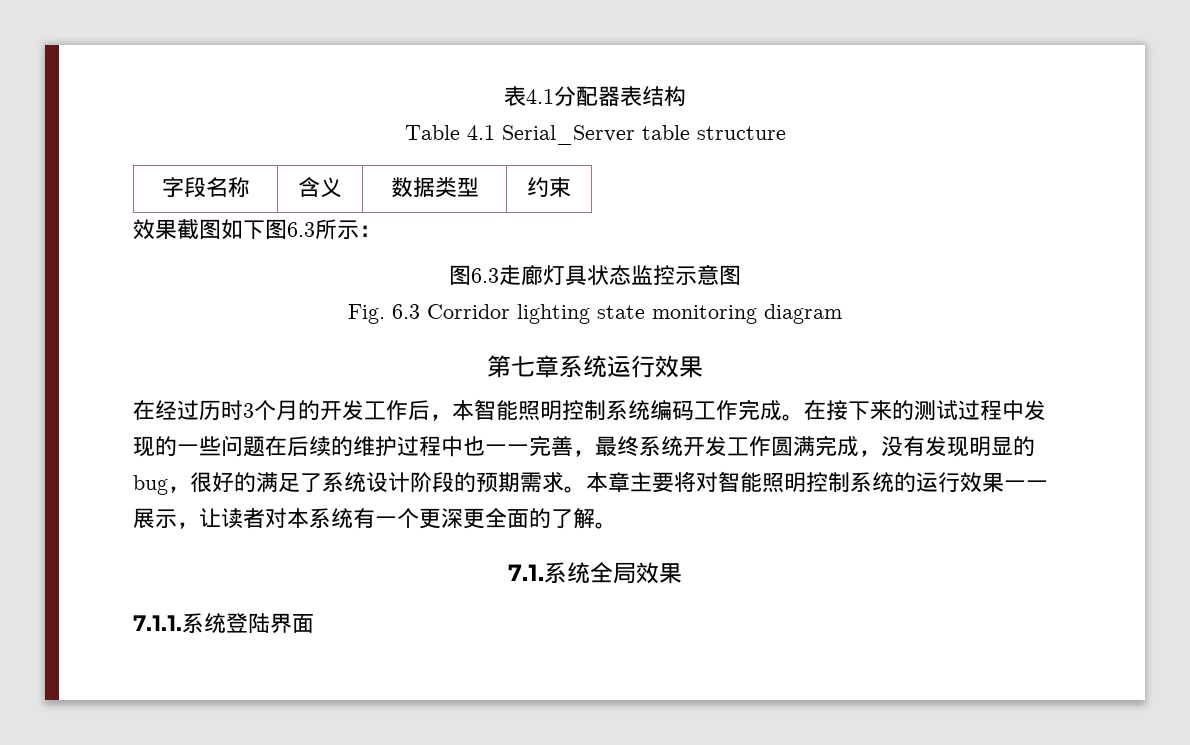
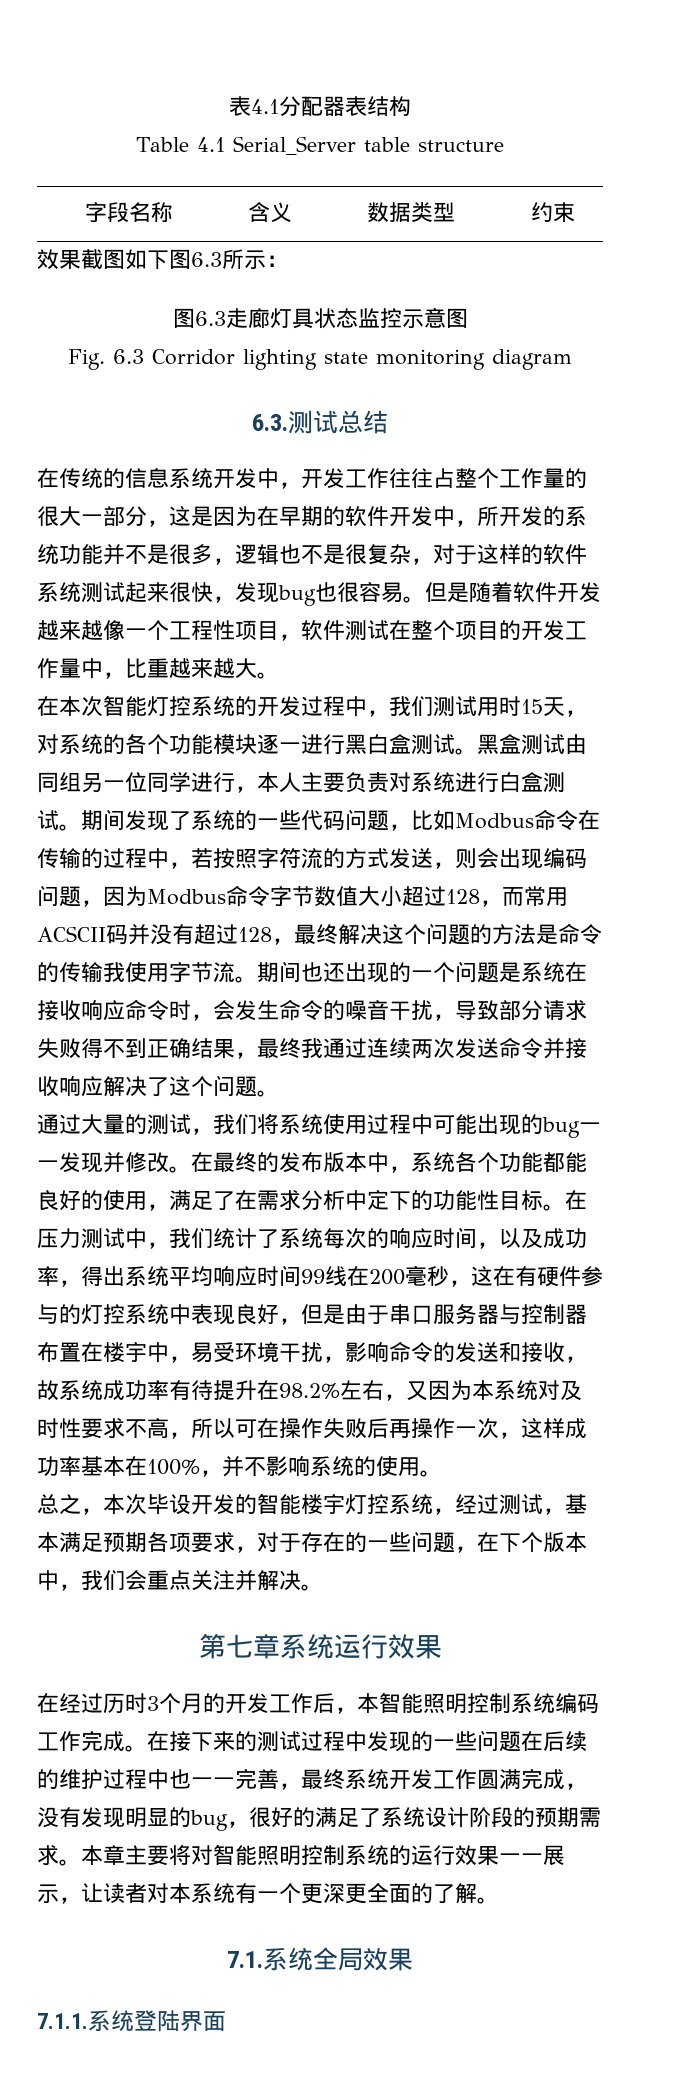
(842, 314) none -> [252,410,388,434] [37,467,587,489] [37,506,587,527] [37,544,587,565] [37,582,601,606] [37,620,587,641] [37,658,279,679] [37,695,587,717] [37,734,587,755] [37,772,565,793] [37,809,600,831] [37,848,587,869] [37,885,568,907] [37,923,602,945] [37,961,587,983] [37,999,587,1021] [37,1037,587,1059] [37,1075,279,1097] [37,1113,601,1138] [37,1152,587,1173] [37,1190,587,1211] [37,1227,587,1249] [37,1265,603,1287] [37,1304,587,1325] [37,1341,587,1363] [37,1380,582,1401] [37,1418,587,1439] [37,1455,442,1477] [37,1493,587,1515] [37,1531,587,1553] [37,1570,323,1591] // 6.3.测试总结 // 在传统的信息系统开发中，开发工作往往占整个工作量的很大一部分，这是因为在早期的软件开发中，所开发的系统功能并不是很多，逻辑也不是很复杂，对于这样的软件系统测试起来很快，发现bug也很容易。但是随着软件开发越来越像一个工程性项目，软件测试在整个项目的开发工作量中，比重越来越大。 // 在本次智能灯控系统的开发过程中，我们测试用时15天，对系统的各个功能模块逐一进行黑白盒测试。黑盒测试由同组另一位同学进行，本人主要负责对系统进行白盒测试。期间发现了系统的一些代码问题，比如Modbus命令在传输的过程中，若按照字符流的方式发送，则会出现编码问题，因为Modbus命令字节数值大小超过128，而常用ACSCII码并没有超过128，最终解决这个问题的方法是命令的传输我使用字节流。期间也还出现的一个问题是系统在接收响应命令时，会发生命令的噪音干扰，导致部分请求失败得不到正确结果，最终我通过连续两次发送命令并接收响应解决了这个问题。 // 通过大量的测试，我们将系统使用过程中可能出现的bug一一发现并修改。在最终的发布版本中，系统各个功能都能良好的使用，满足了在需求分析中定下的功能性目标。在压力测试中，我们统计了系统每次的响应时间，以及成功率，得出系统平均响应时间99线在200毫秒，这在有硬件参与的灯控系统中表现良好，但是由于串口服务器与控制器布置在楼宇中，易受环境干扰，影响命令的发送和接收，故系统成功率有待提升在98.2%左右，又因为本系统对及时性要求不高，所以可在操作失败后再操作一次，这样成功率基本在100%，并不影响系统的使用。 // 总之，本次毕设开发的智能楼宇灯控系统，经过测试，基本满足预期各项要求，对于存在的一些问题，在下个版本中，我们会重点关注并解决。

